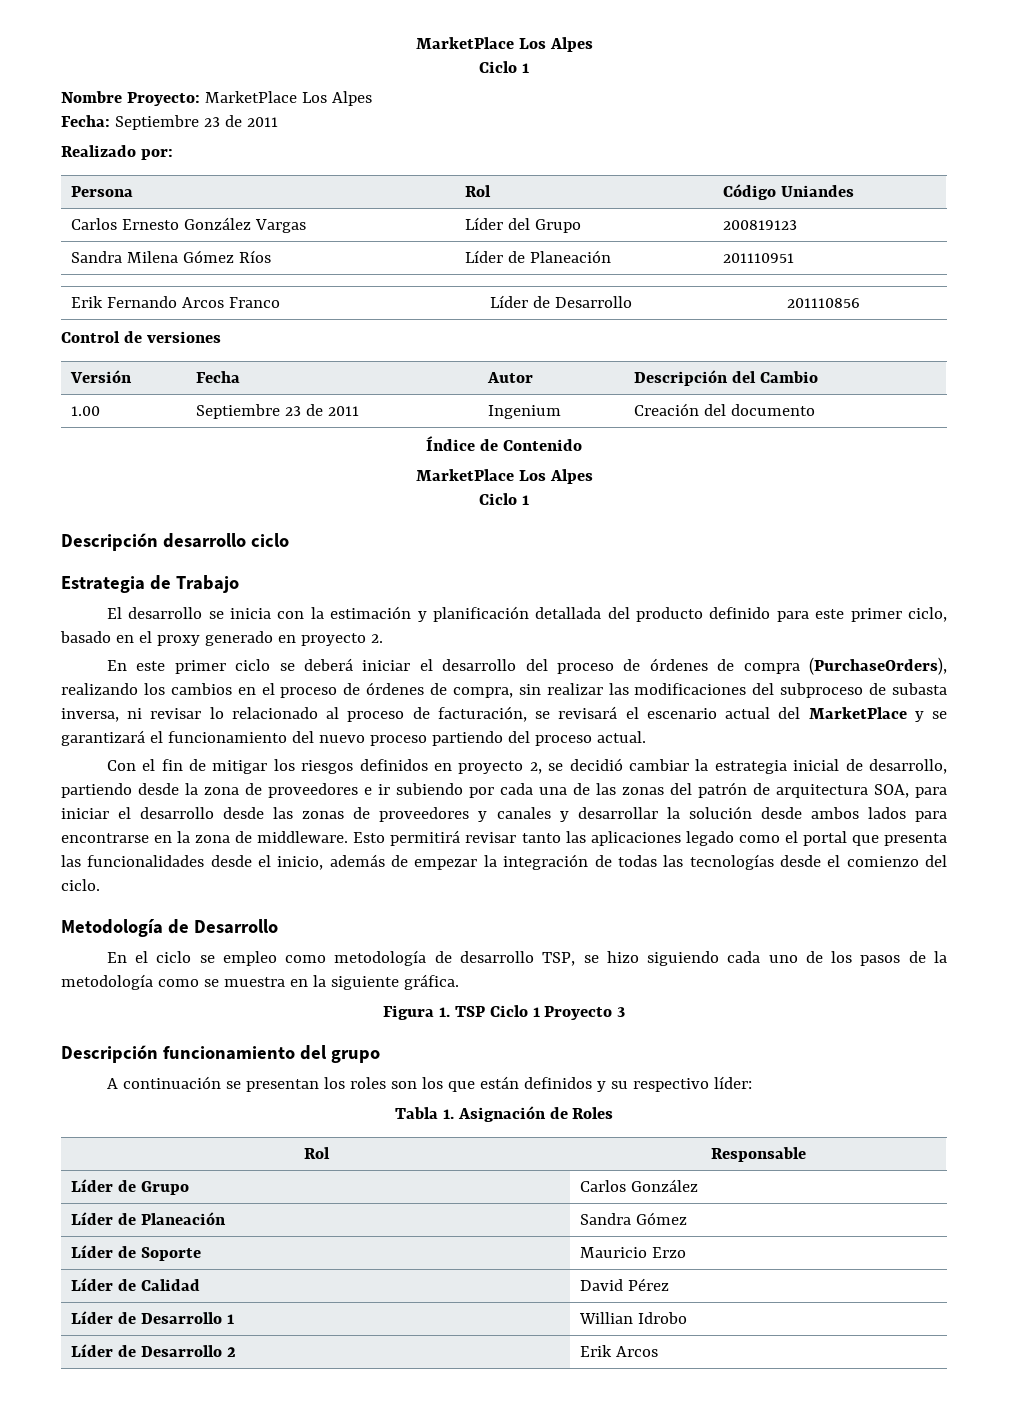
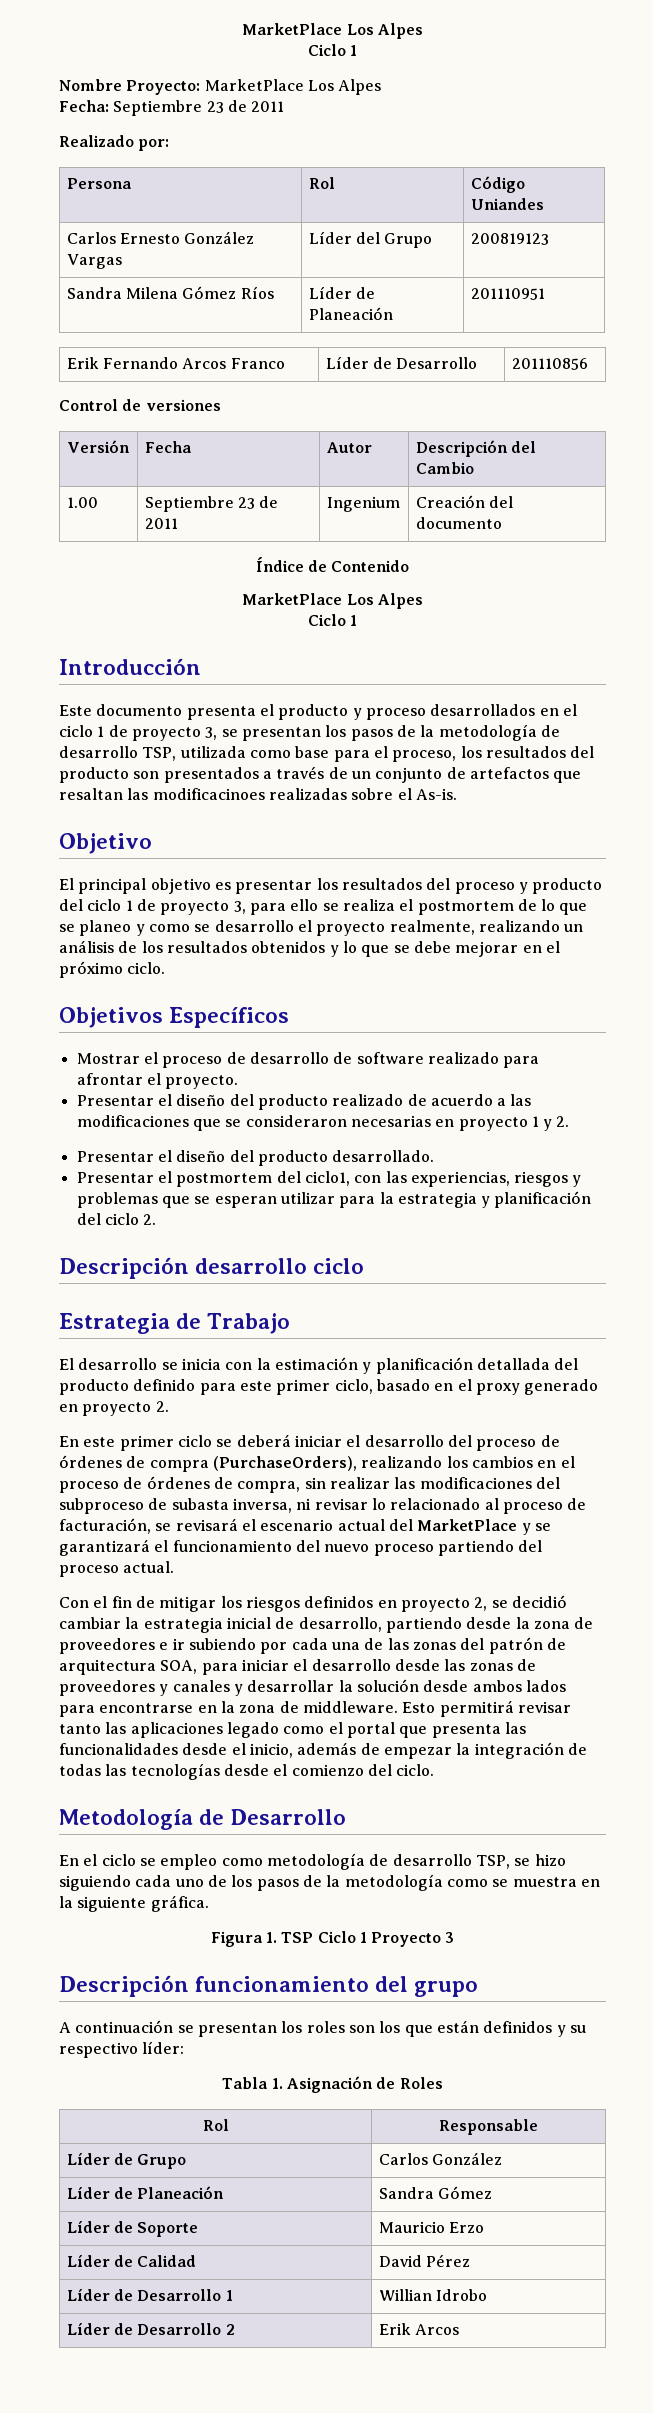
(529, 500) none -> [59,658,201,675] [59,704,577,720] [59,724,560,741] [59,746,595,762] [59,766,582,783] [59,788,457,800] [59,833,152,854] [59,878,603,894] [59,899,588,915] [59,920,584,936] [59,940,560,957] [59,961,166,978] [59,1007,290,1028] [76,1052,540,1068] [76,1073,239,1089] [76,1094,532,1110] [76,1115,570,1131] [76,1150,435,1166] [76,1171,582,1187] [76,1191,592,1208] [76,1213,157,1225] // Introducción // Este documento presenta el producto y proceso desarrollados en el ciclo 1 de proyecto 3, se presentan los pasos de la metodología de desarrollo TSP, utilizada como base para el proceso, los resultados del producto son presentados a través de un conjunto de artefactos que resaltan las modificacinoes realizadas sobre el As-is. // Objetivo // El principal objetivo es presentar los resultados del proceso y producto del ciclo 1 de proyecto 3, para ello se realiza el postmortem de lo que se planeo y como se desarrollo el proyecto realmente, realizando un análisis de los resultados obtenidos y lo que se debe mejorar en el próximo ciclo. // Objetivos Específicos // Mostrar el proceso de desarrollo de software realizado para afrontar el proyecto. // Presentar el diseño del producto realizado de acuerdo a las modificaciones que se consideraron necesarias en proyecto 1 y 2. // Presentar el diseño del producto desarrollado. // Presentar el postmortem del ciclo1, con las experiencias, riesgos y problemas que se esperan utilizar para la estrategia y planificación del ciclo 2.

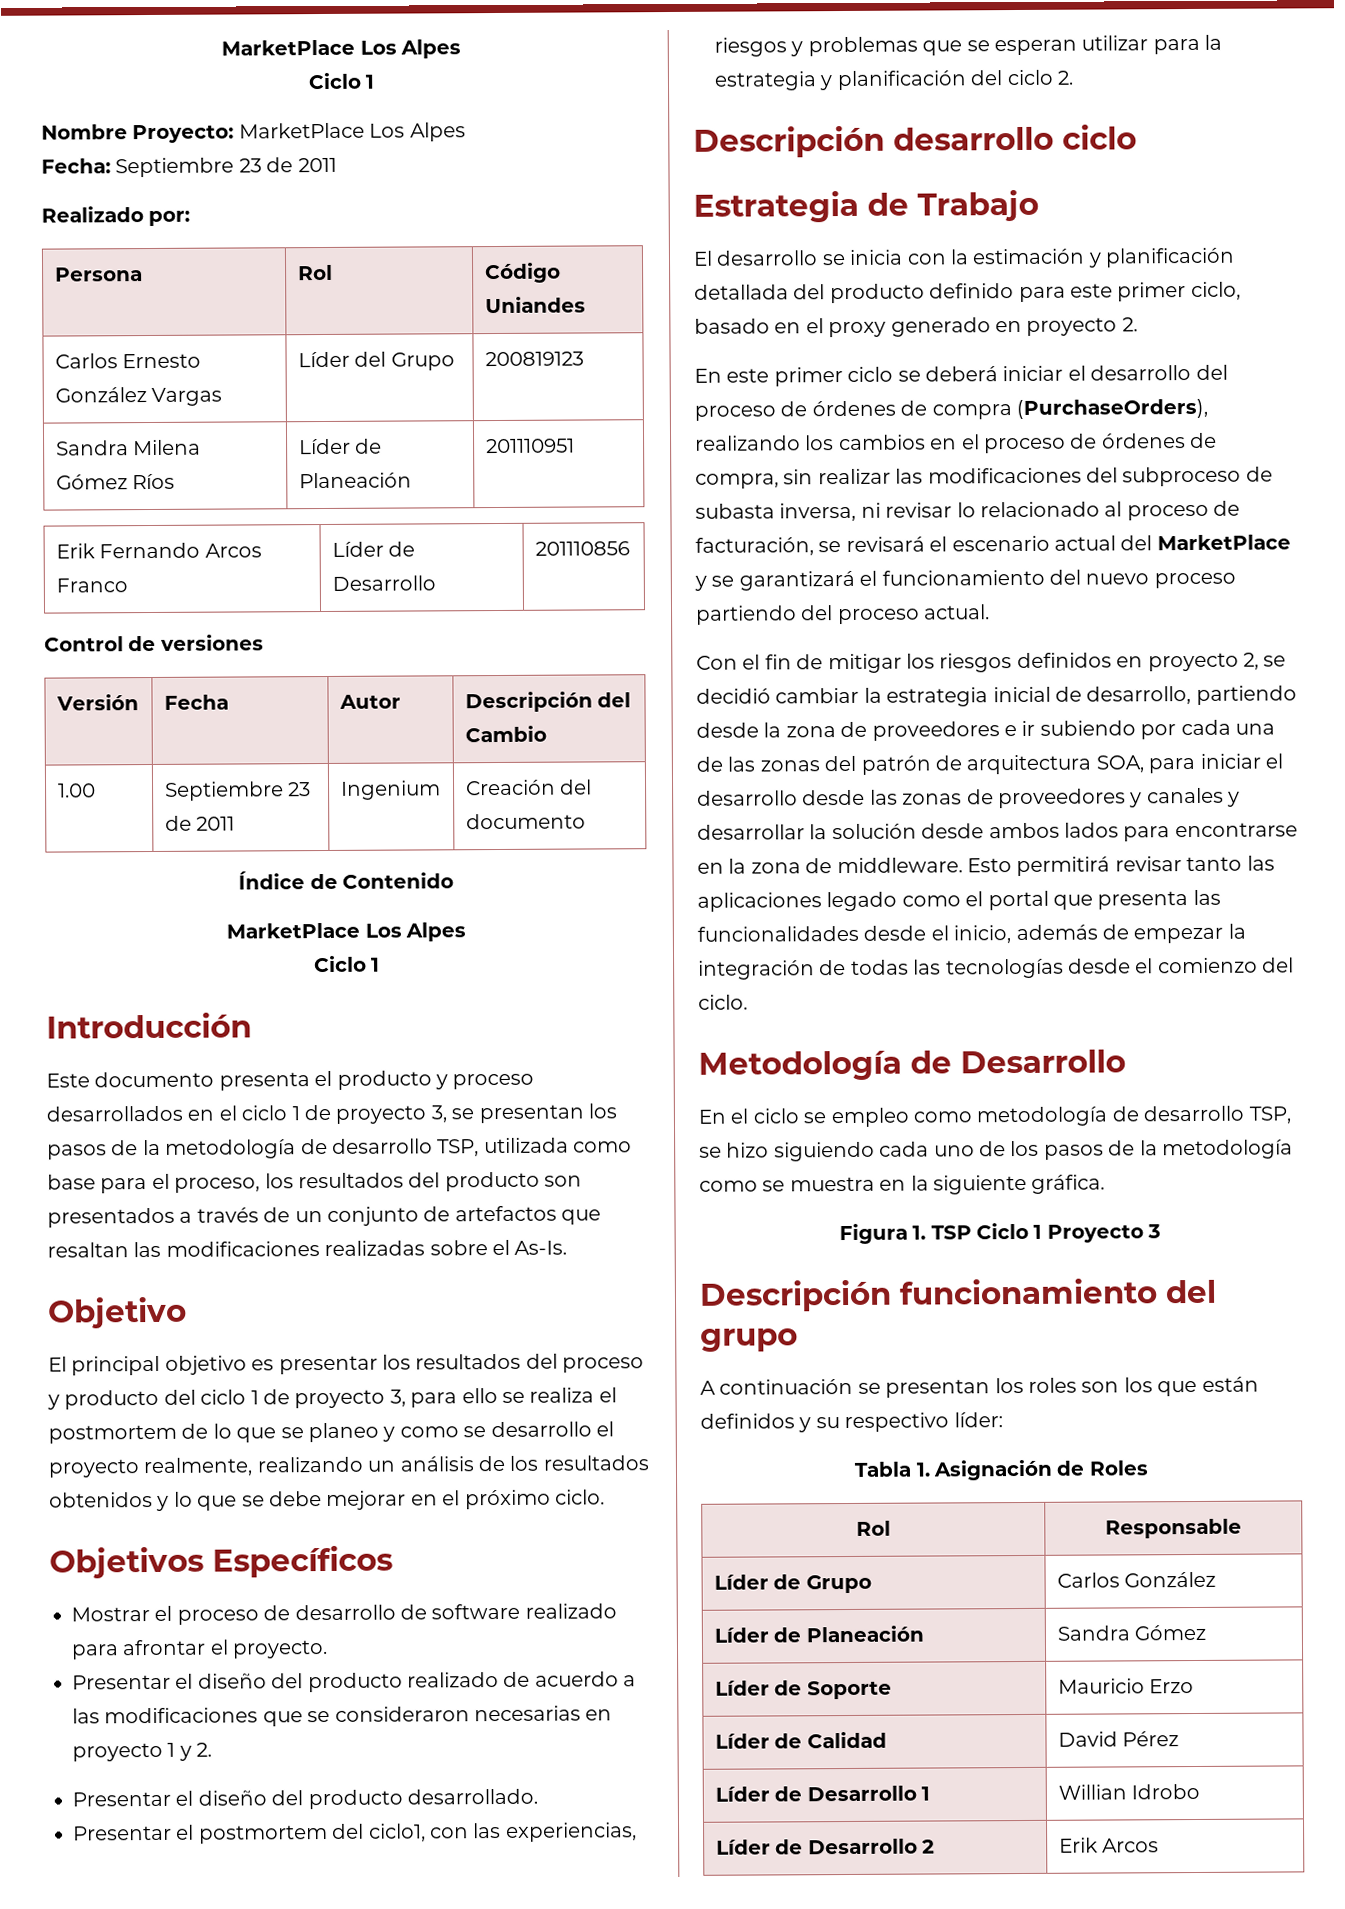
[152,788,265,800] modificacinoes -> [165,1241,320,1257] modificaciones
[415,788,457,800] As-is. -> [514,1240,568,1255] As-Is.

